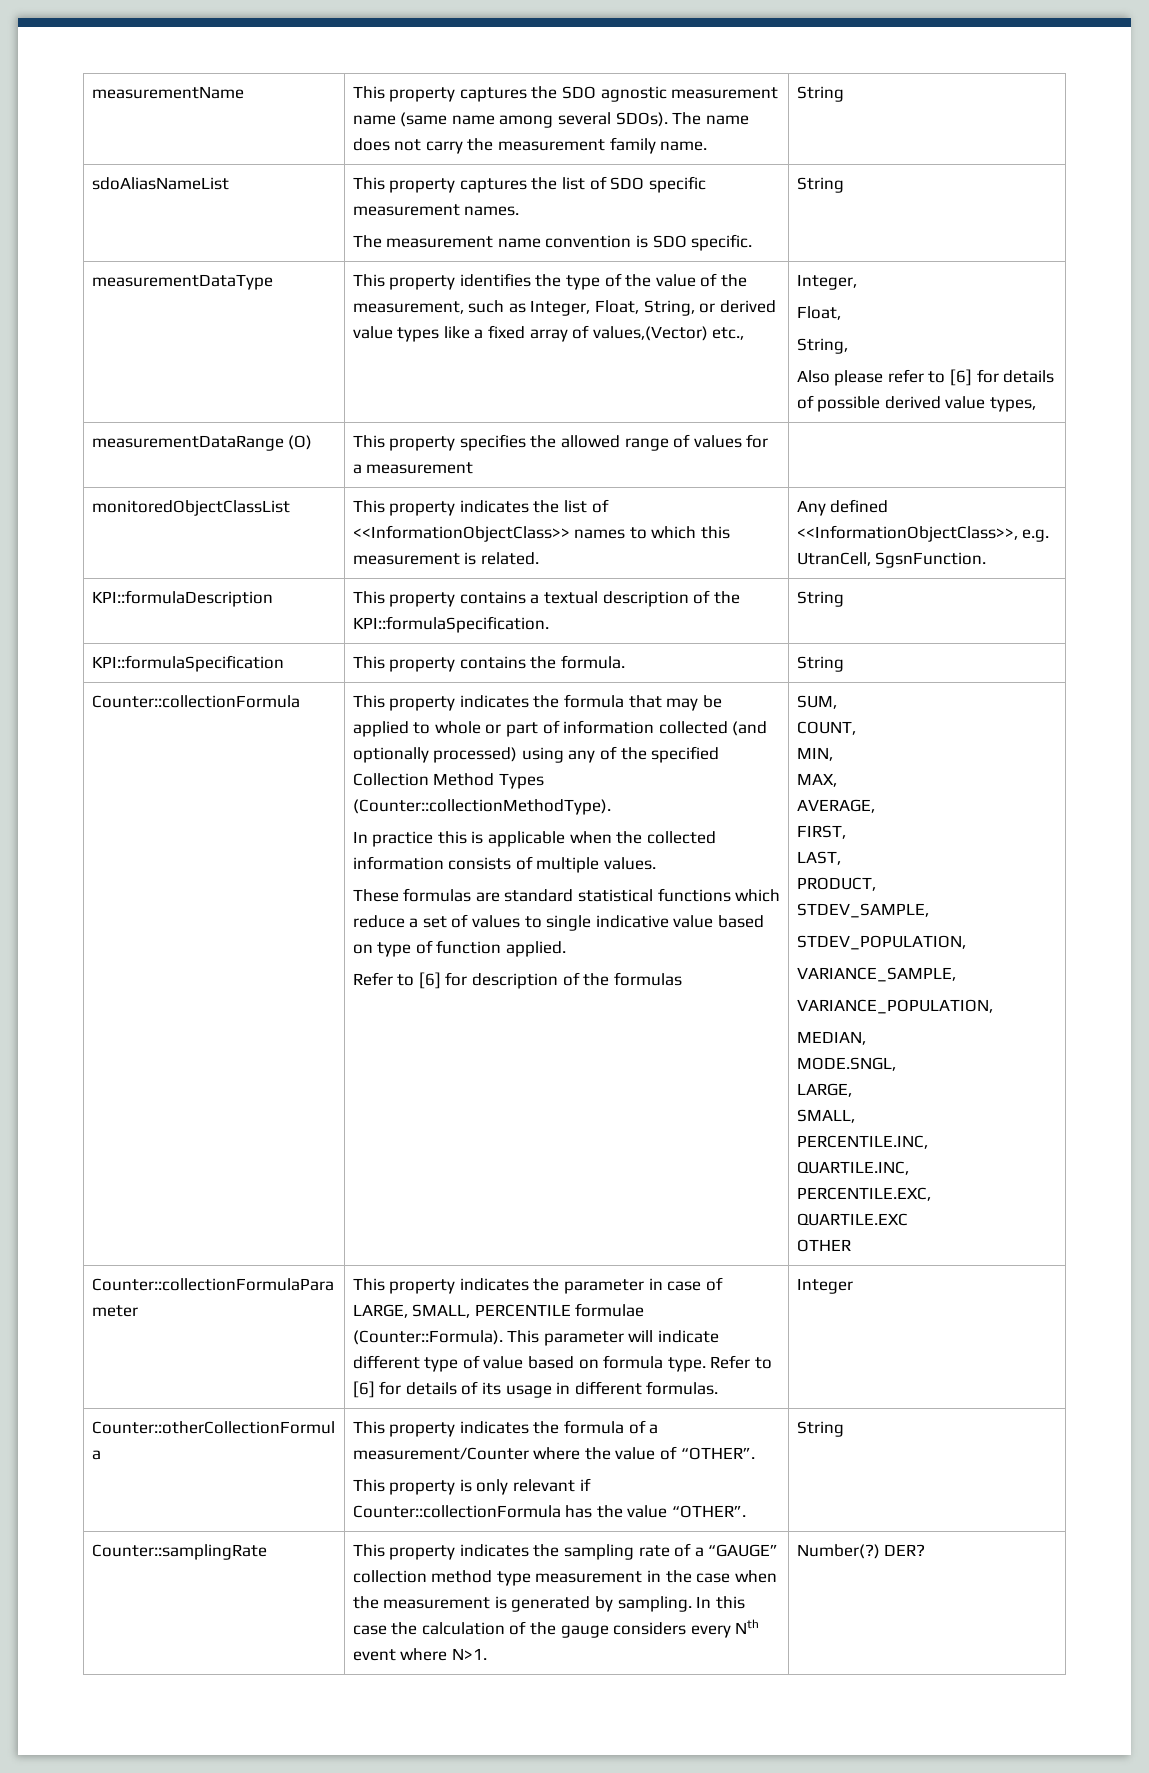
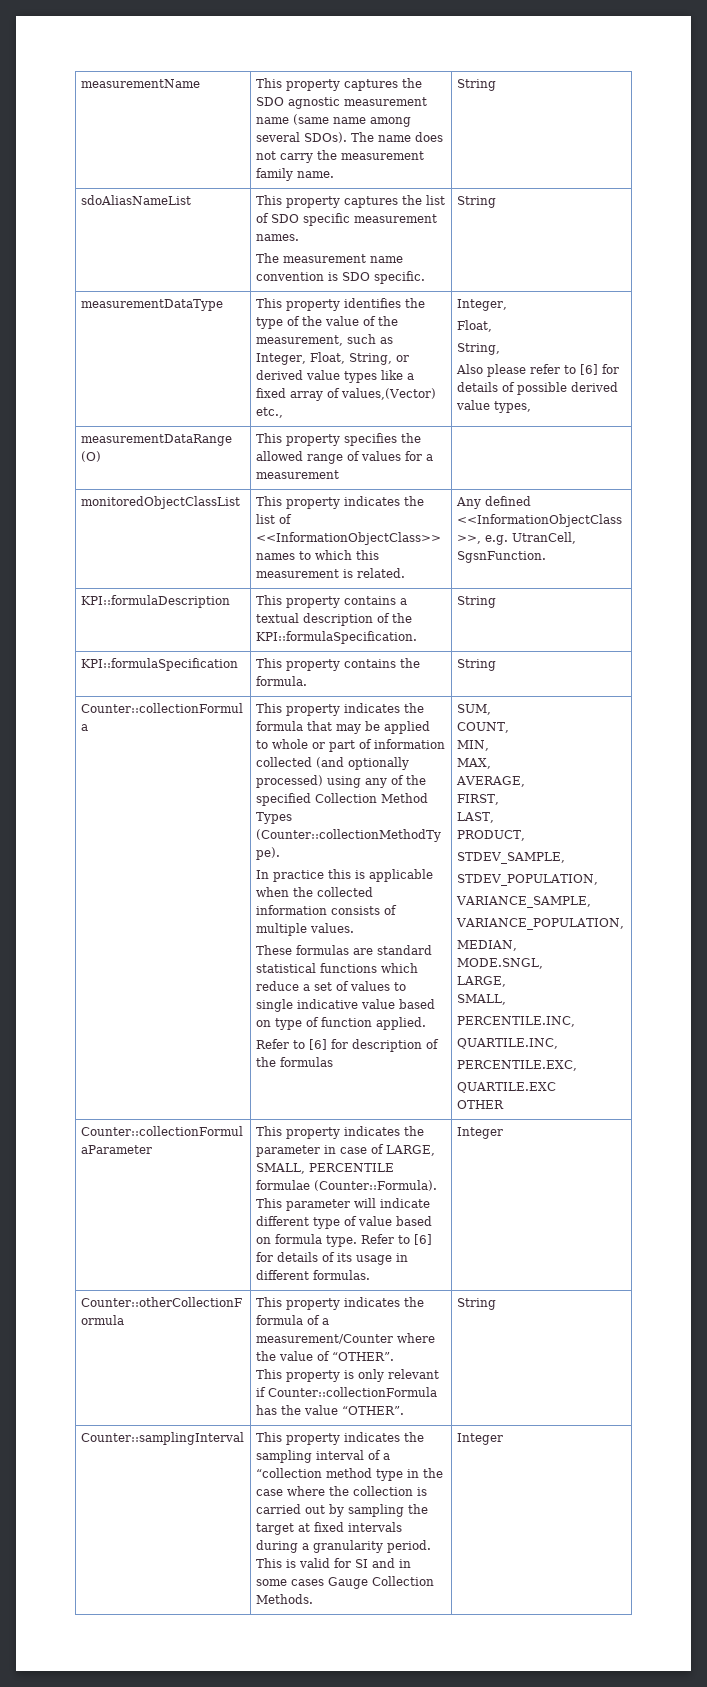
[91,1544,267,1560] Counter::samplingRate -> [81,1432,245,1445] Counter::samplingInterval
[638,1543,779,1557] [352,1570,427,1583] rate of a “GAUGE” collection -> [316,1450,391,1460] [256,1468,323,1478] interval of a “collection
[535,1571,643,1583] measurement -> (404, 1475) none
[734,1570,777,1583] [352,1596,745,1612] [352,1619,760,1638] [352,1648,487,1661] [796,1544,926,1559] when the measurement is generated by sampling. In this case the calculation of the gauge considers every Nth event where N>1. | Number(?) DER? -> [287,1486,428,1496] [256,1504,429,1517] [256,1522,403,1535] [256,1540,432,1553] [256,1558,412,1568] [256,1576,435,1589] [256,1594,314,1604] [457,1433,504,1445] where the collection is carried out by sampling the target at fixed intervals during a granularity period. This is valid for SI and in some cases Gauge Collection Methods. | Integer

